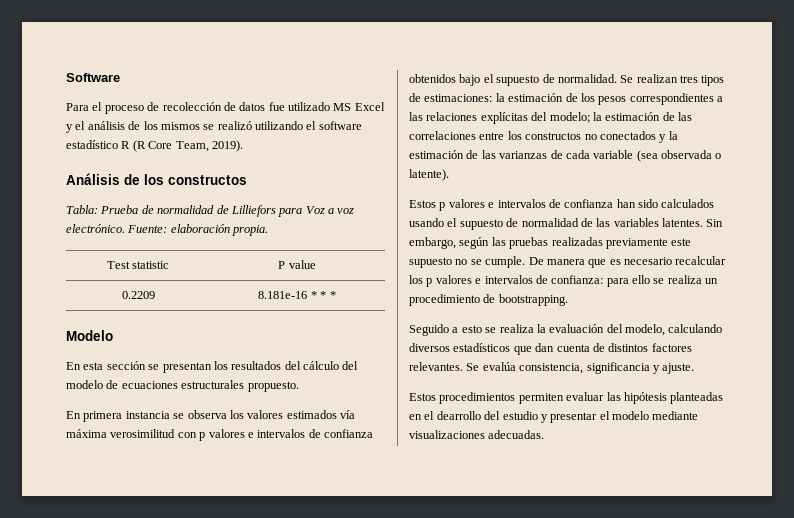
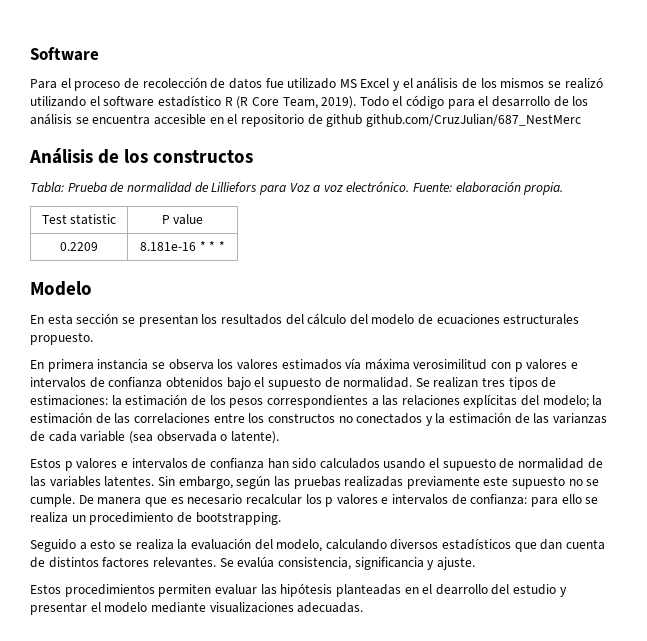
(243, 146) none -> [359,95,589,109] [30,113,581,127] Todo el código para el desarrollo de los análisis se encuentra accesible en el repositorio de github github.com/CruzJulian/687_NestMerc

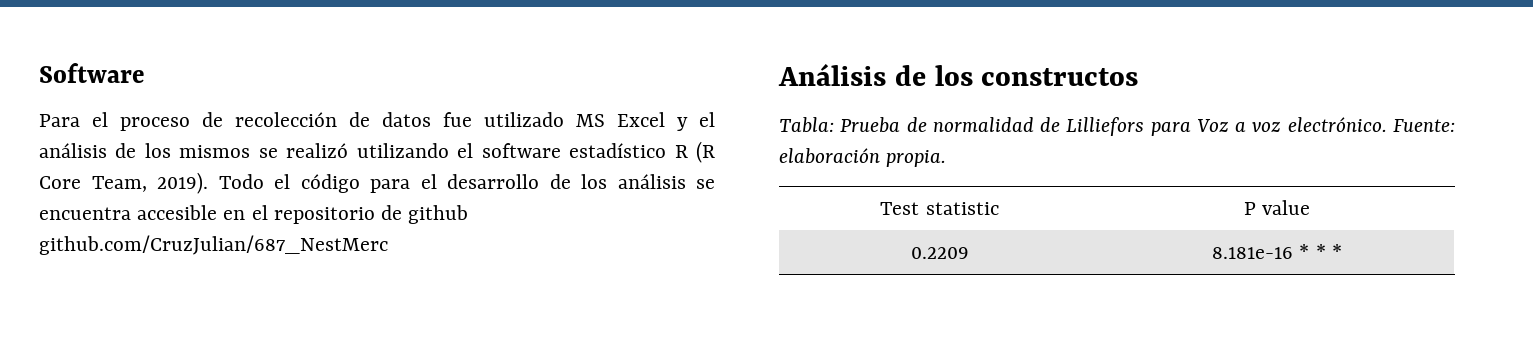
[30,281,92,296] [30,313,580,327] [30,332,93,345] [30,358,579,372] [30,377,557,390] [30,394,603,408] [30,412,608,426] [30,431,279,444] [30,458,603,471] [30,475,600,489] [30,494,599,507] [30,512,281,525] [30,538,606,552] [30,556,475,570] [30,583,567,597] [30,602,364,615] // Modelo // En esta sección se presentan los resultados del cálculo del modelo de ecuaciones estructurales propuesto. // En primera instancia se observa los valores estimados vía máxima verosimilitud con p valores e intervalos de confianza obtenidos bajo el supuesto de normalidad. Se realizan tres tipos de estimaciones: la estimación de los pesos correspondientes a las relaciones explícitas del modelo; la estimación de las correlaciones entre los constructos no conectados y la estimación de las varianzas de cada variable (sea observada o latente). // Estos p valores e intervalos de confianza han sido calculados usando el supuesto de normalidad de las variables latentes. Sin embargo, según las pruebas realizadas previamente este supuesto no se cumple. De manera que es necesario recalcular los p valores e intervalos de confianza: para ello se realiza un procedimiento de bootstrapping. // Seguido a esto se realiza la evaluación del modelo, calculando diversos estadísticos que dan cuenta de distintos factores relevantes. Se evalúa consistencia, significancia y ajuste. // Estos procedimientos permiten evaluar las hipótesis planteadas en el dearrollo del estudio y presentar el modelo mediante visualizaciones adecuadas. -> (1342, 251) none

